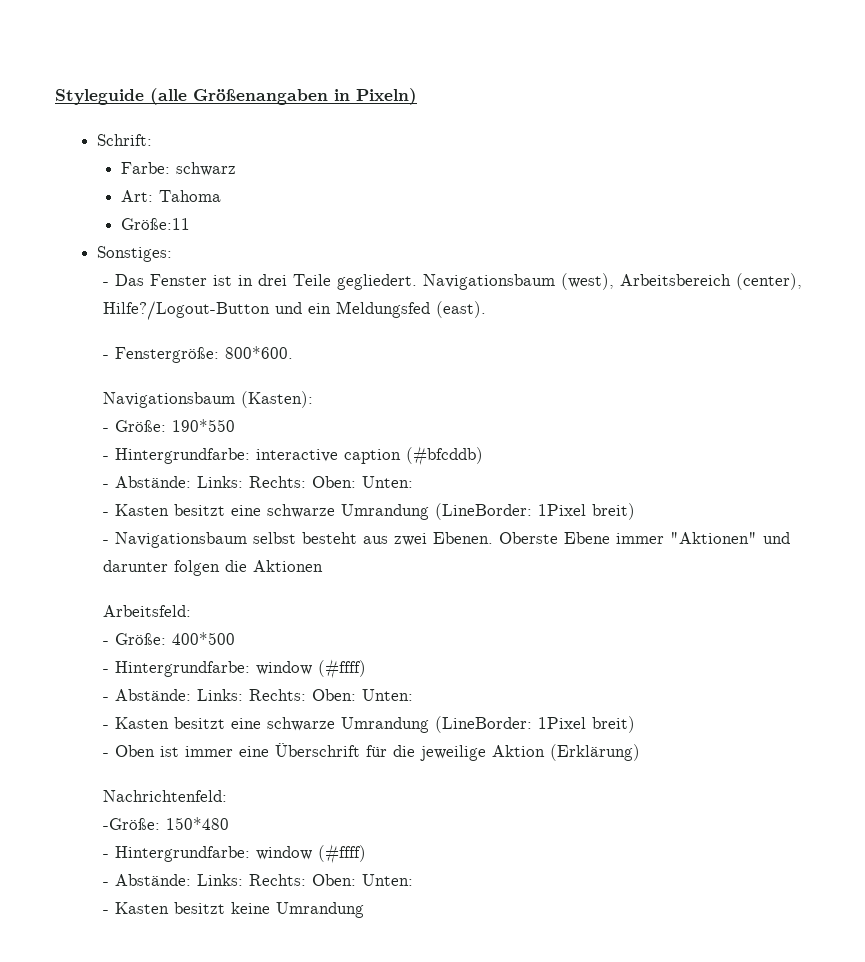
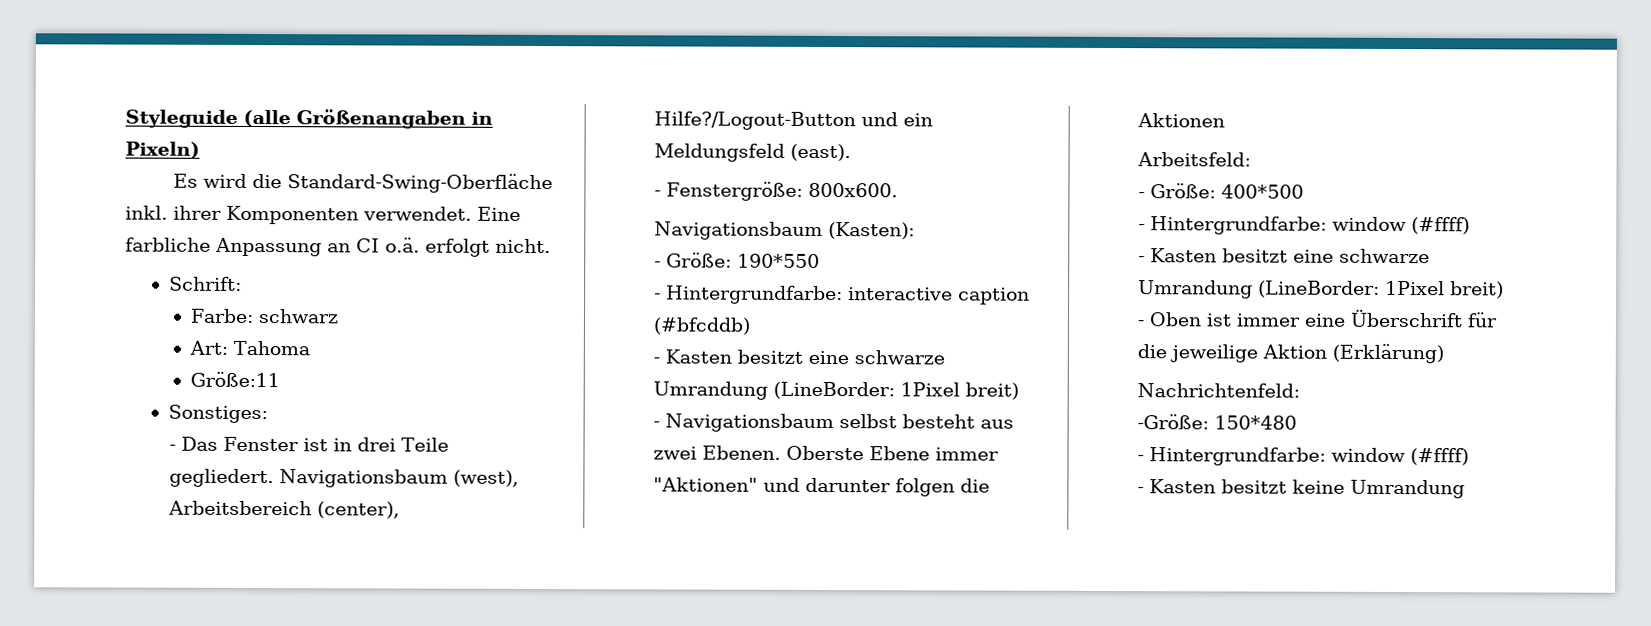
(417, 96) none -> [172,173,553,194] [125,205,521,225] [125,237,551,257] // Es wird die Standard-Swing-Oberfläche inkl. ihrer Komponenten verwendet. Eine farbliche Anpassung an CI o.ä. erfolgt nicht.
[336,301,431,318] Meldungsfed -> [654,143,786,162] Meldungsfeld
[225,346,294,359] 800*600. -> [808,182,899,198] 800x600.
[103,476,414,488] // - Abstände: Links: Rechts: Oben: Unten: -> (751, 326) none
[103,689,414,701] // - Abstände: Links: Rechts: Oben: Unten: -> (1471, 226) none
[103,874,414,886] // - Abstände: Links: Rechts: Oben: Unten: -> (1470, 457) none

